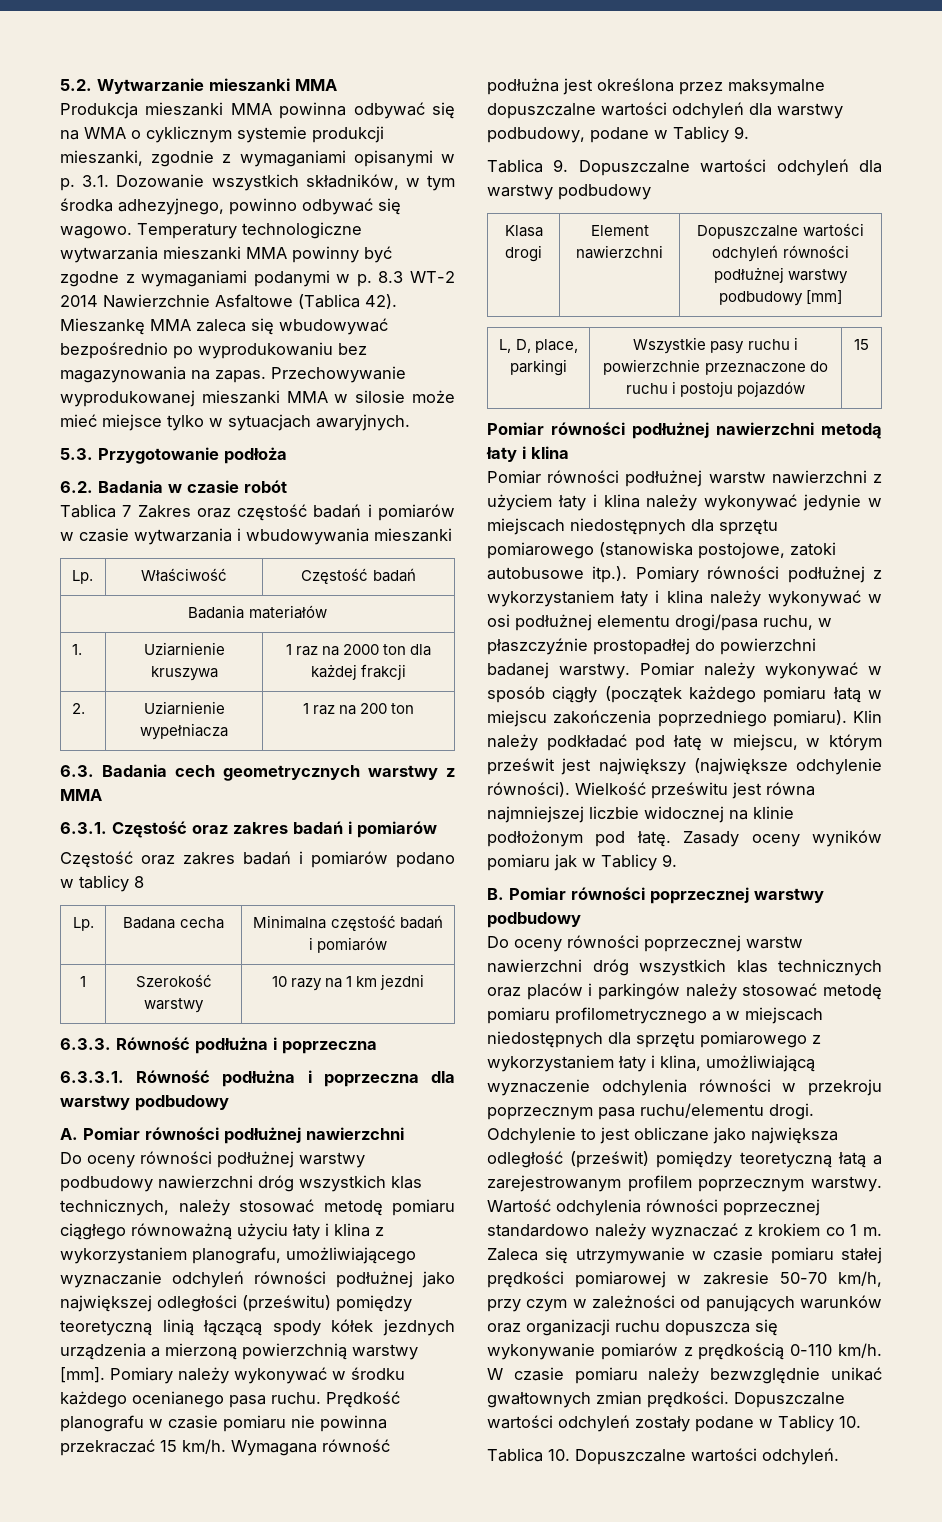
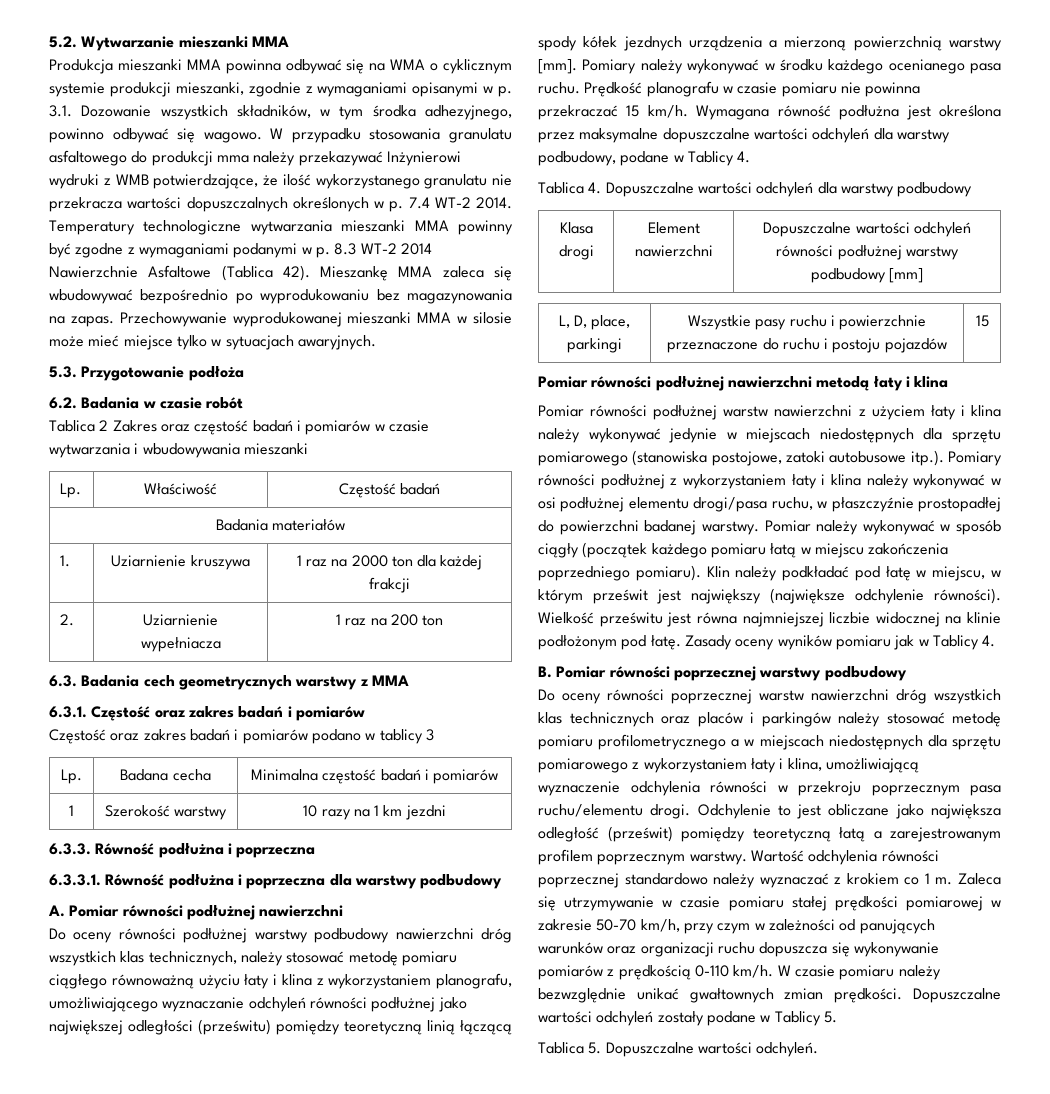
(132, 232) none -> [270,128,512,143] [49,150,461,166] [49,174,512,189] [49,197,512,212] W przypadku stosowania granulatu asfaltowego do produkcji mma należy przekazywać Inżynierowi wydruki z WMB potwierdzające, że ilość wykorzystanego granulatu nie przekracza wartości dopuszczalnych określonych w p. 7.4 WT-2 2014.
[122,505,132,517] 7 -> [99,420,109,431] 2
[134,876,144,888] 8 -> [425,729,434,741] 3
[734,126,749,139] [487,159,569,173] 9. // Tablica 9. -> [737,151,751,163] [538,182,602,194] 4. // Tablica 4.
[662,854,677,867] 9. -> [982,635,996,647] 4.
[839,1416,861,1428] [487,1448,570,1462] 10. // Tablica 10. -> [823,1011,837,1023] [538,1042,602,1054] 5. // Tablica 5.

